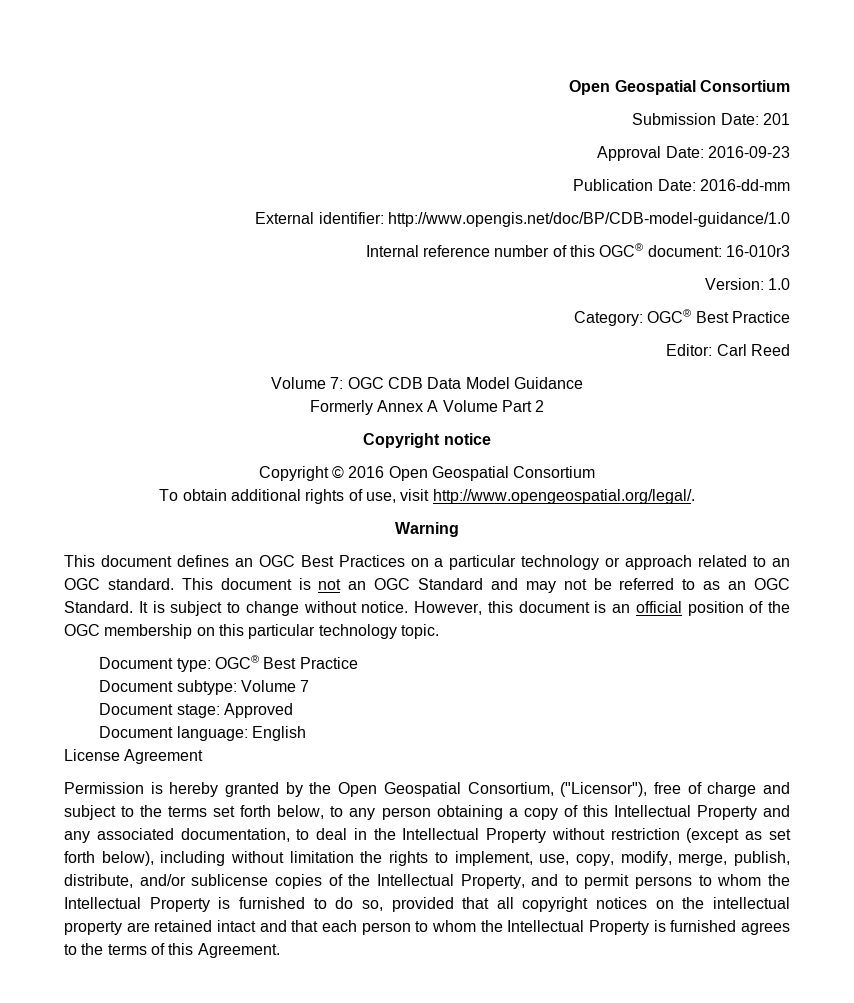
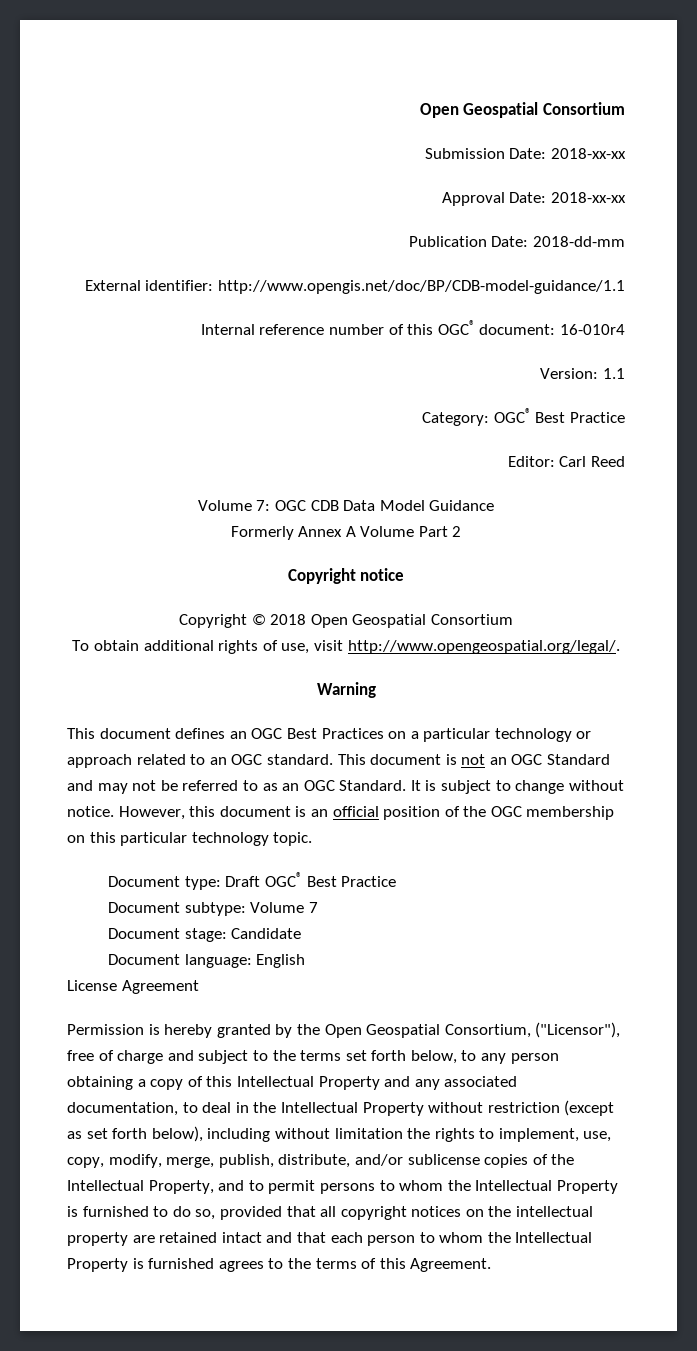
[763,113,791,125] 201 -> [551,148,626,159] 2018-xx-xx
[708,146,791,158] 2016-09-23 -> [551,192,626,203] 2018-xx-xx
[700,179,791,191] 2016-dd-mm -> [533,236,625,247] 2018-dd-mm
[388,212,790,227] http://www.opengis.net/doc/BP/CDB-model-guidance/1.0 -> [218,280,625,294] http://www.opengis.net/doc/BP/CDB-model-guidance/1.1
[726,245,791,257] 16-010r3 -> [559,324,625,335] 16-010r4
[768,278,791,290] 1.0 -> [603,368,625,379] 1.1
[348,466,385,478] 2016 -> [270,614,307,625] 2018
(211, 665) none -> [225,876,261,887] Draft
[224,703,294,718] Approved -> [231,928,302,939] Candidate

